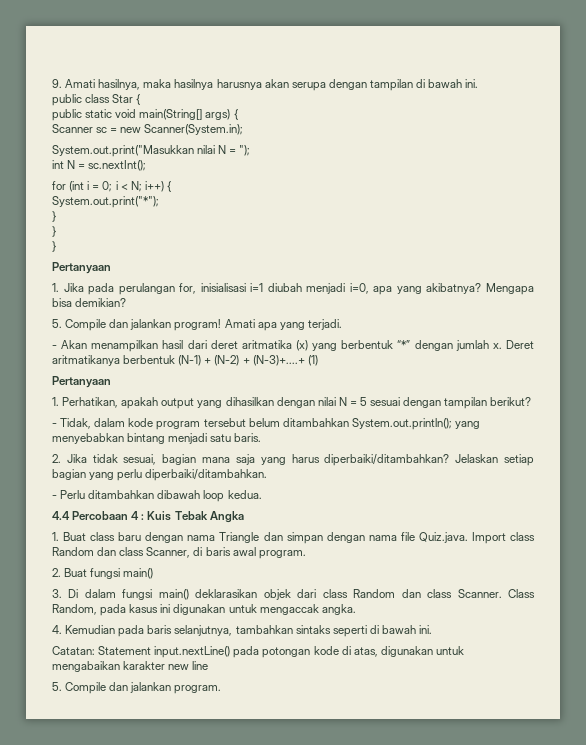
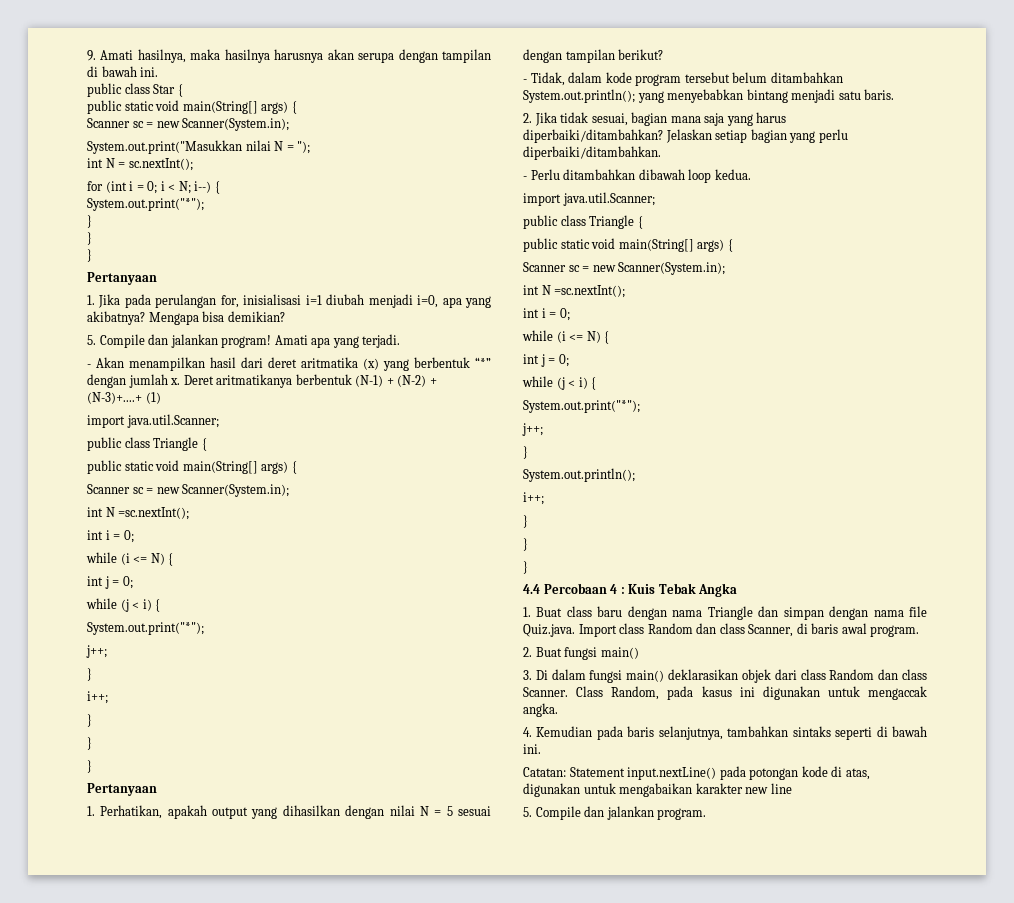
[144,181,164,192] i++) -> [194,181,212,193] i--)
(318, 360) none -> [87,414,219,428] [87,437,207,451] [87,460,297,474] [87,484,290,497] [87,507,190,520] [87,530,134,543] [86,552,174,566] [87,576,133,589] [86,598,161,612] [87,622,204,635] [86,645,107,658] [87,668,92,681] [87,691,108,704] [87,714,92,727] [87,737,92,750] [87,760,92,773] // import java.util.Scanner; // public class Triangle { // public static void main(String[] args) { // Scanner sc = new Scanner(System.in); // int N =sc.nextInt(); // int i = 0; // while (i <= N) { // int j = 0; // while (j < i) { // System.out.print("*"); // j++; // } // i++; // } // } // }
(262, 494) none -> [523,192,655,206] [523,215,643,229] [523,238,733,252] [523,262,726,275] [523,285,626,298] [523,308,570,321] [522,330,610,344] [523,354,569,367] [522,376,597,390] [523,400,640,413] [522,423,543,436] [523,446,528,459] [523,468,635,482] [523,492,544,505] [523,515,528,528] [523,538,528,551] [523,561,528,574] // import java.util.Scanner; // public class Triangle { // public static void main(String[] args) { // Scanner sc = new Scanner(System.in); // int N =sc.nextInt(); // int i = 0; // while (i <= N) { // int j = 0; // while (j < i) { // System.out.print("*"); // j++; // } // System.out.println(); // i++; // } // } // }

